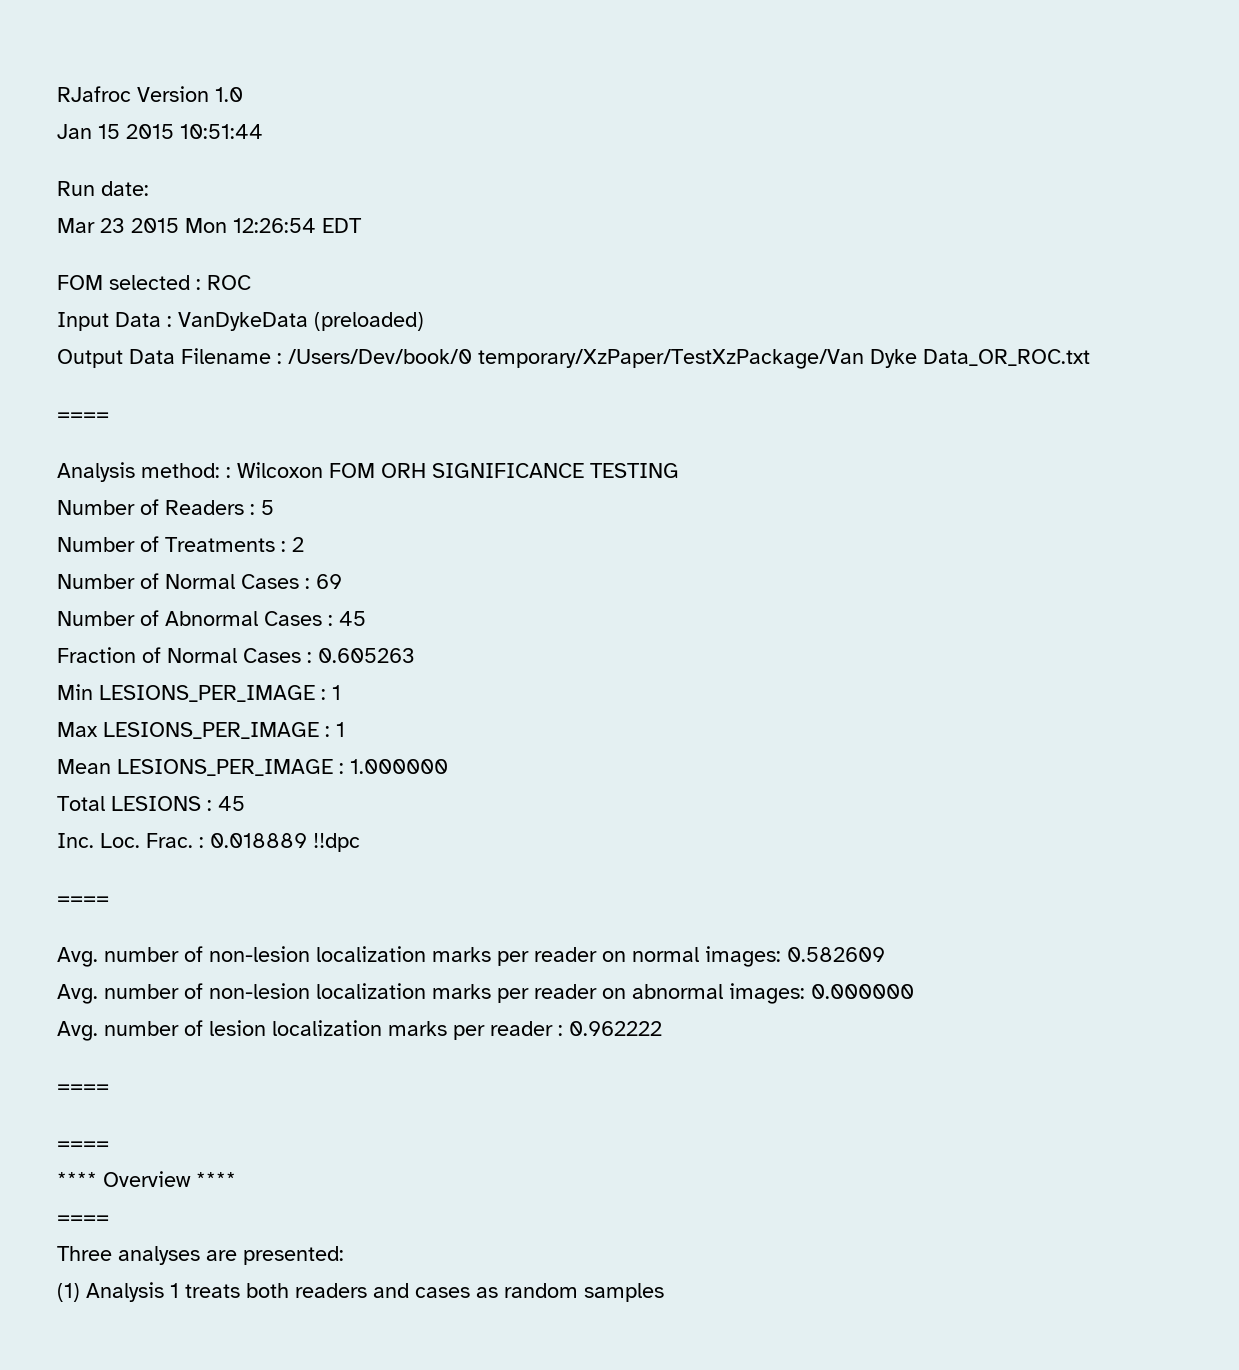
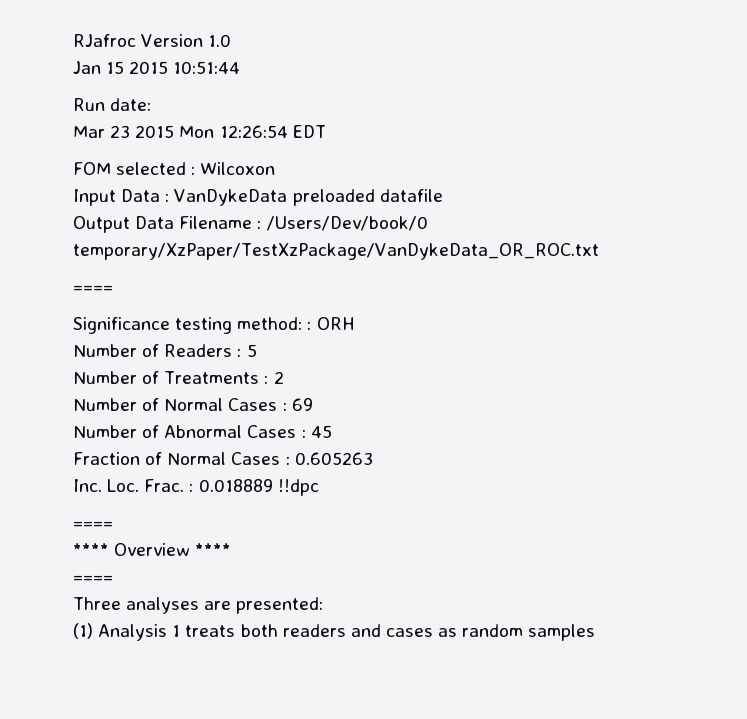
[207,275,251,290] ROC -> [200,162,276,175] Wilcoxon
[314,312,424,331] (preloaded) -> [292,189,443,206] preloaded datafile
[478,349,1090,369] [57,412,109,421] [57,462,375,482] temporary/XzPaper/TestXzPackage/Van Dyke Data_OR_ROC.txt // ==== // Analysis method: : Wilcoxon FOM -> [73,243,599,260] [73,285,113,293] [73,317,312,334] temporary/XzPaper/TestXzPackage/VanDykeData_OR_ROC.txt // ==== // Significance testing method: :
[432,463,679,478] SIGNIFICANCE TESTING -> (354, 323) none
[57,684,341,702] [57,722,345,739] [57,759,448,776] [57,796,245,811] // Min LESIONS_PER_IMAGE : 1 // Max LESIONS_PER_IMAGE : 1 // Mean LESIONS_PER_IMAGE : 1.000000 // Total LESIONS : 45 -> (373, 458) none
[57,946,885,967] [57,983,914,1004] [57,1020,662,1041] [57,1084,109,1093] [57,1141,109,1150] // Avg. number of non-lesion localization marks per reader on normal images: 0.582609 // Avg. number of non-lesion localization marks per reader on abnormal images: 0.000000 // Avg. number of lesion localization marks per reader : 0.962222 // ==== // ==== -> (113, 525) none

